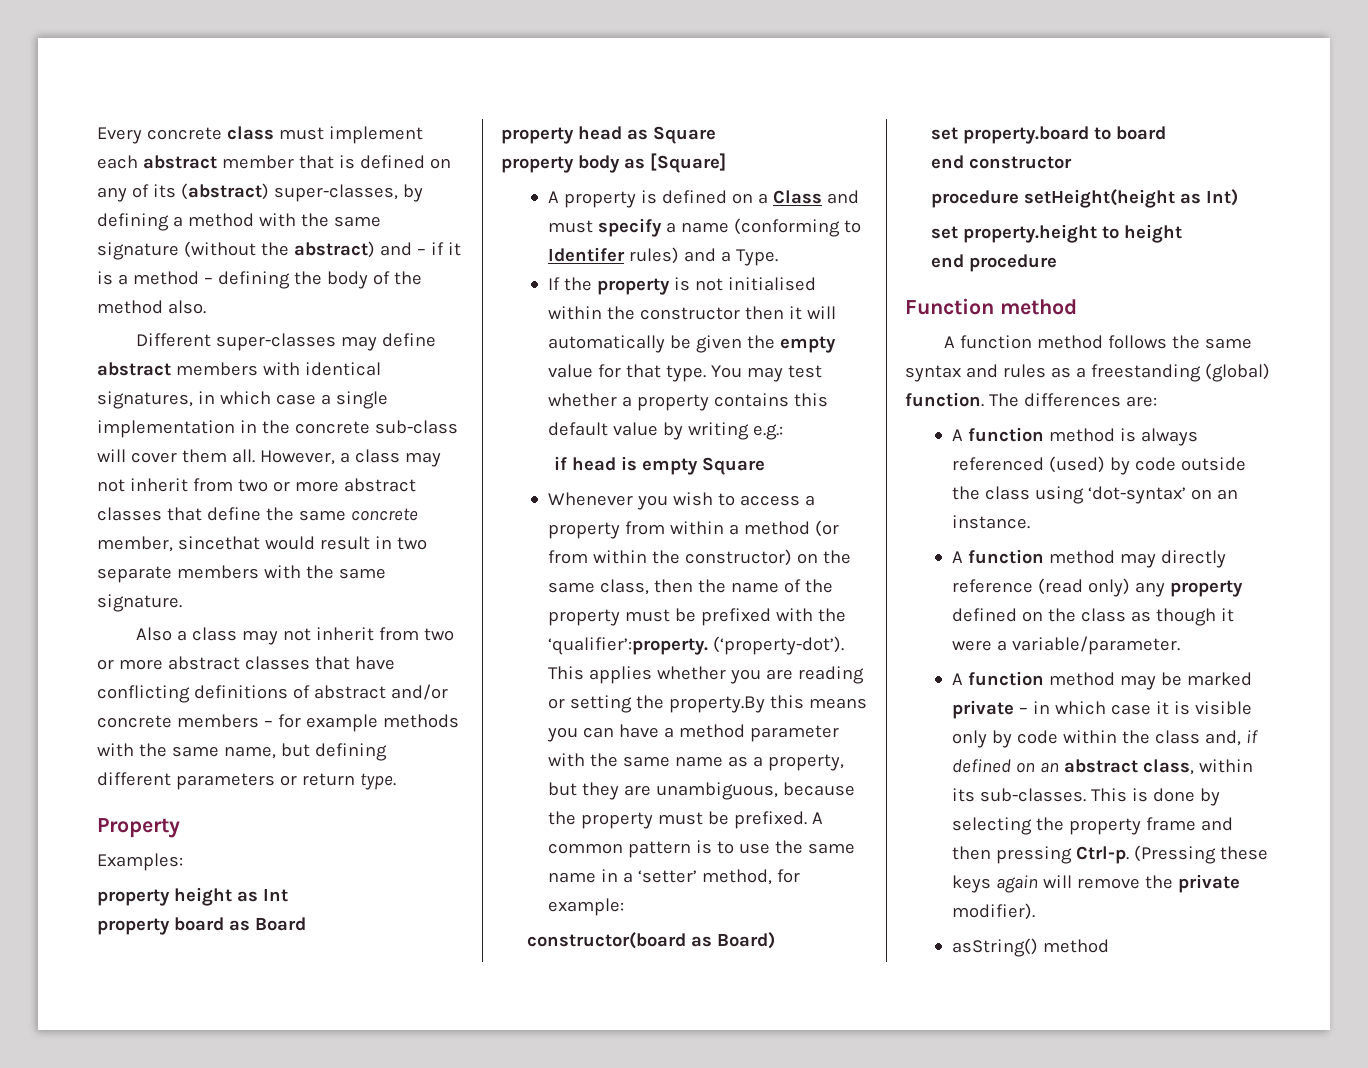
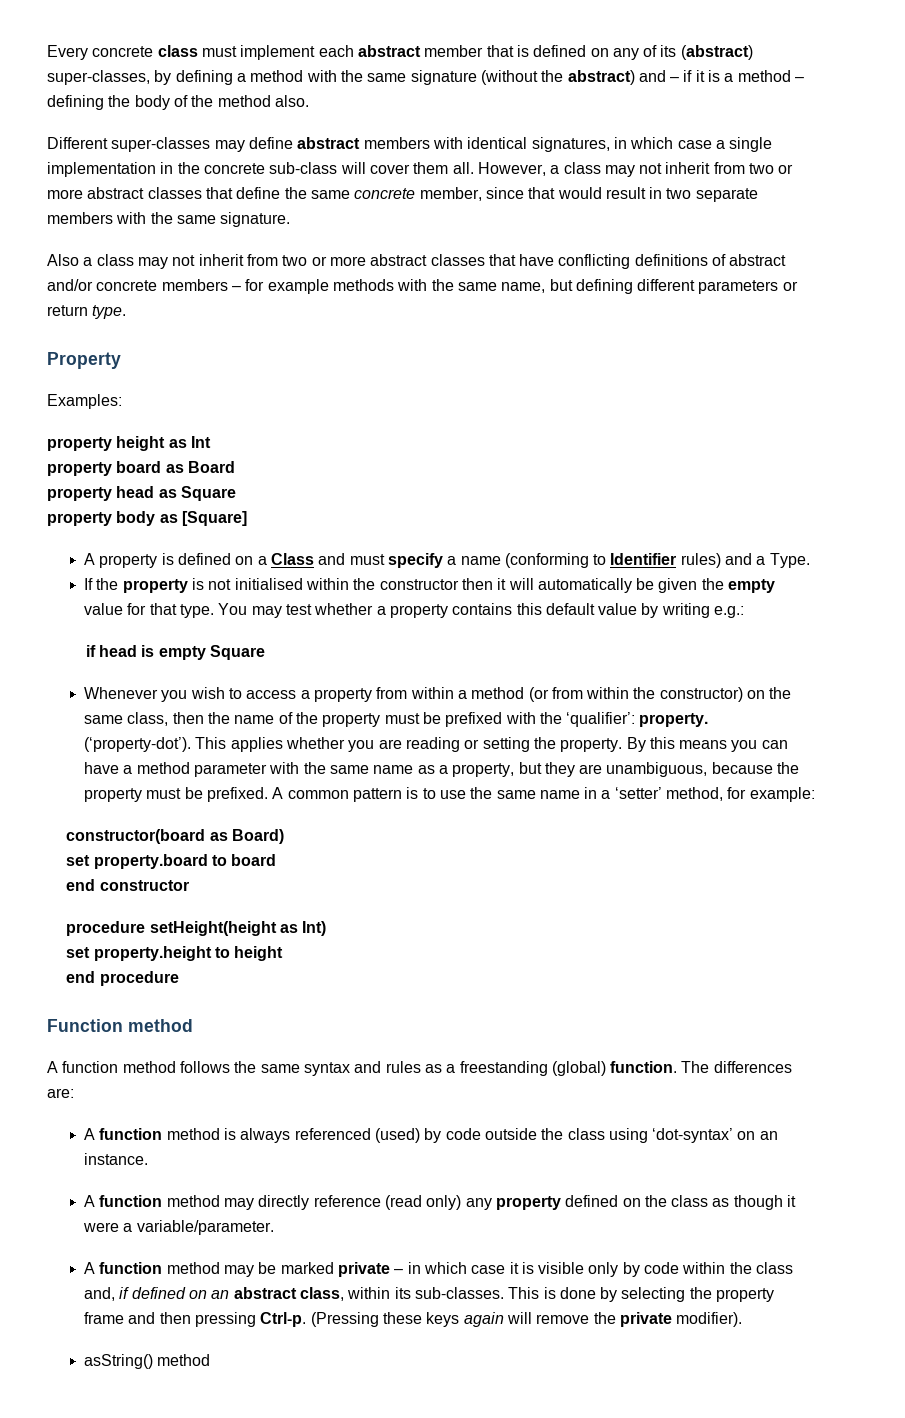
[177,536,260,550] sincethat -> [485,187,556,199] since that
[547,247,625,262] Identifer -> [610,553,677,565] Identifier
[547,637,708,655] ‘qualifier’:property. -> [566,712,709,727] ‘qualifier’: property.
[668,696,765,713] property.By -> [560,737,646,752] property. By

